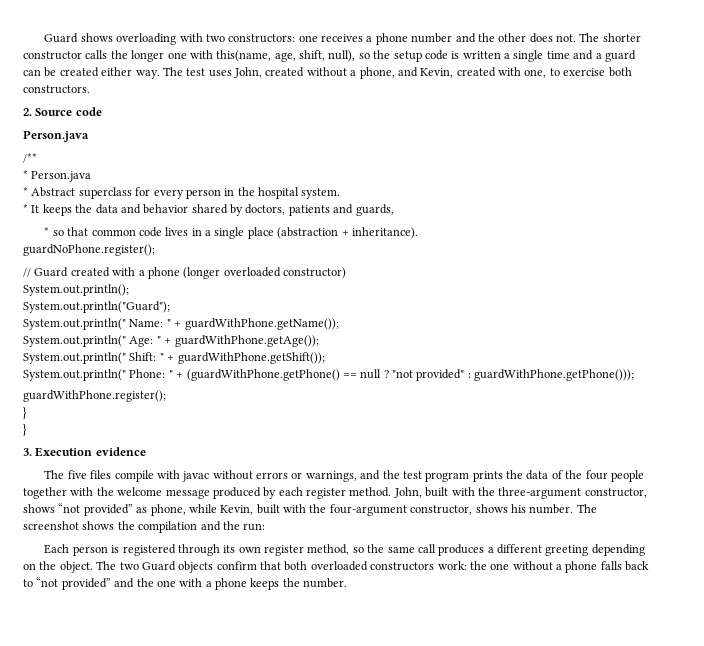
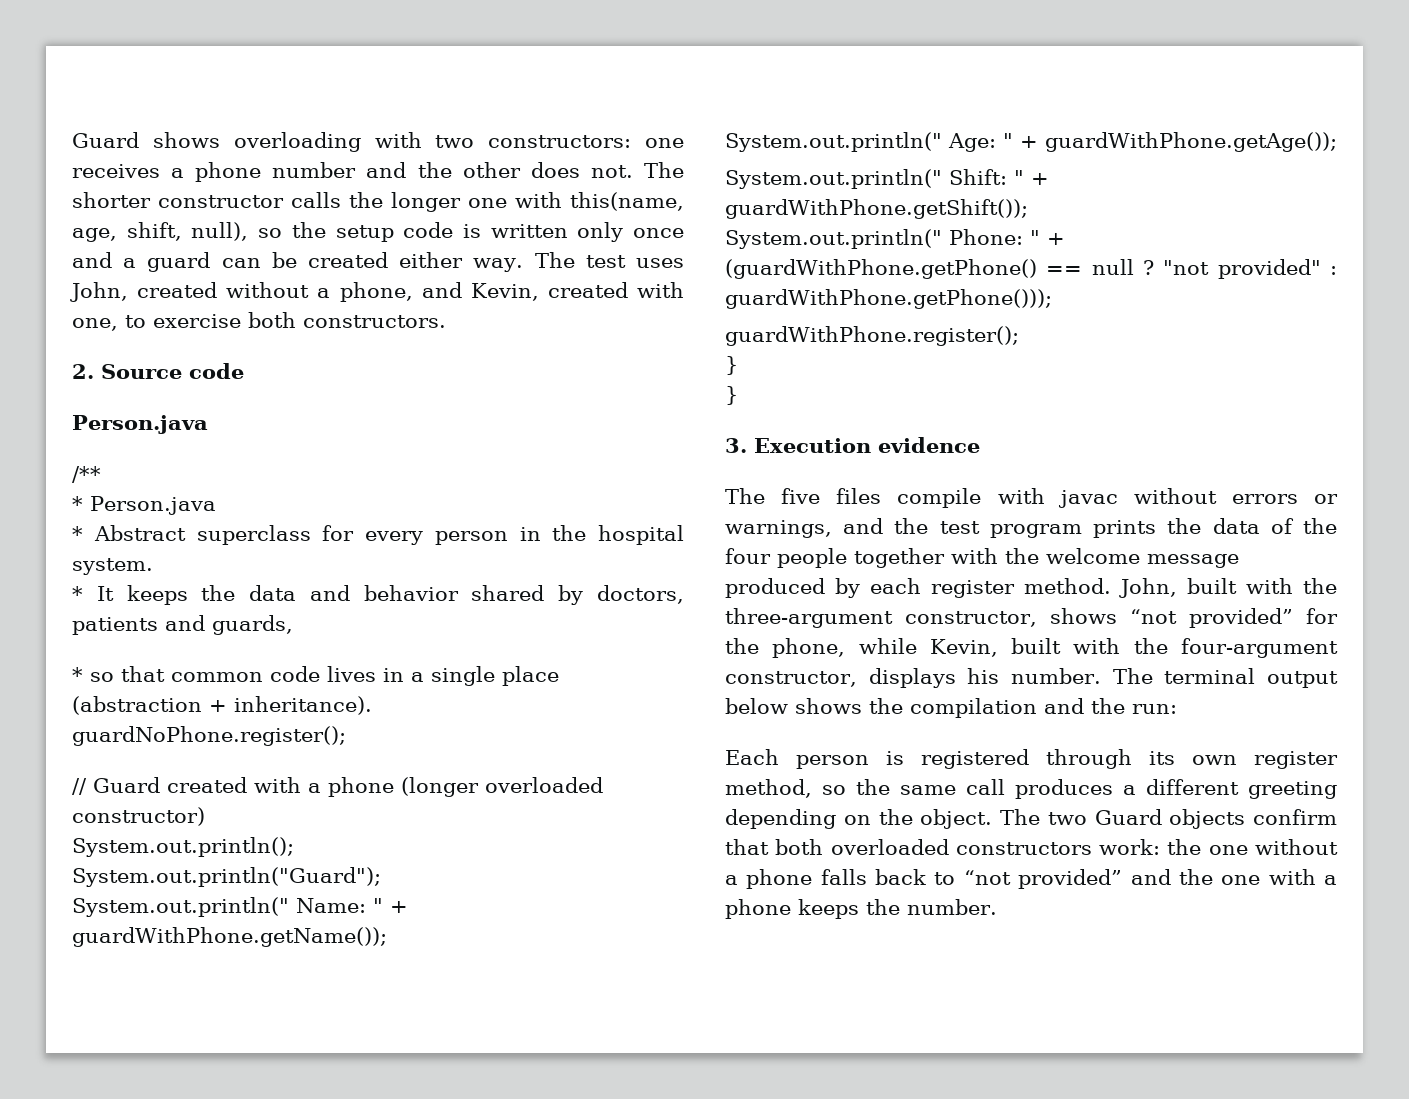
[504,50,570,62] a single time -> [577,222,684,242] only once
[136,507,148,513] as -> [1306,608,1338,624] [725,638,759,654] for the
[475,504,508,513] shows -> [868,668,956,688] displays
[23,521,79,530] screenshot -> [1164,668,1338,688] [725,698,788,714] terminal output below

